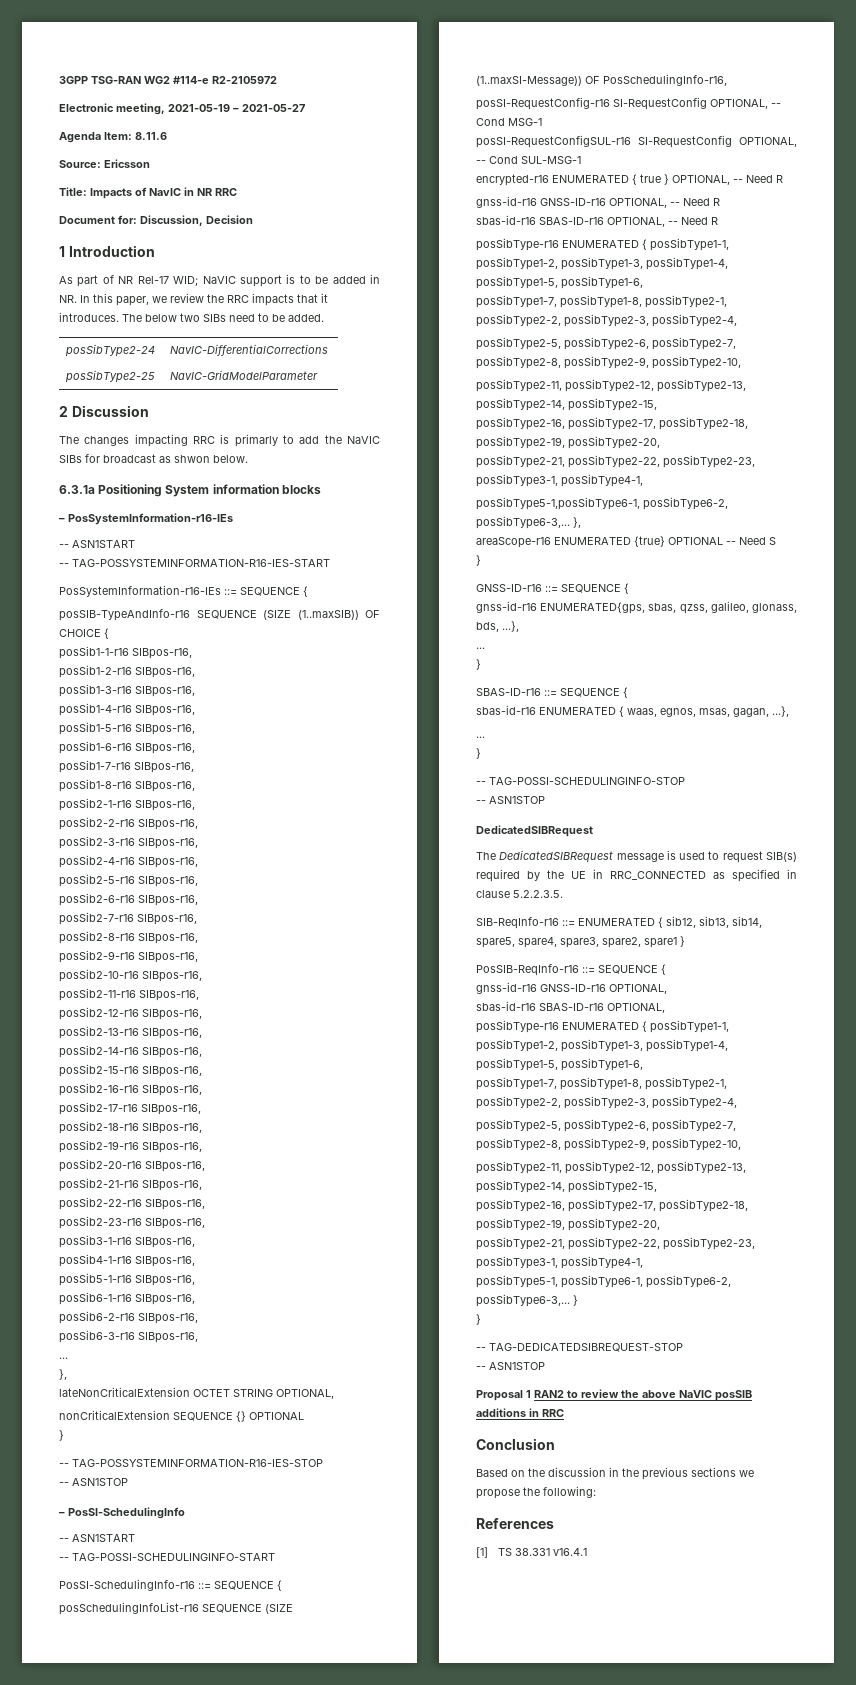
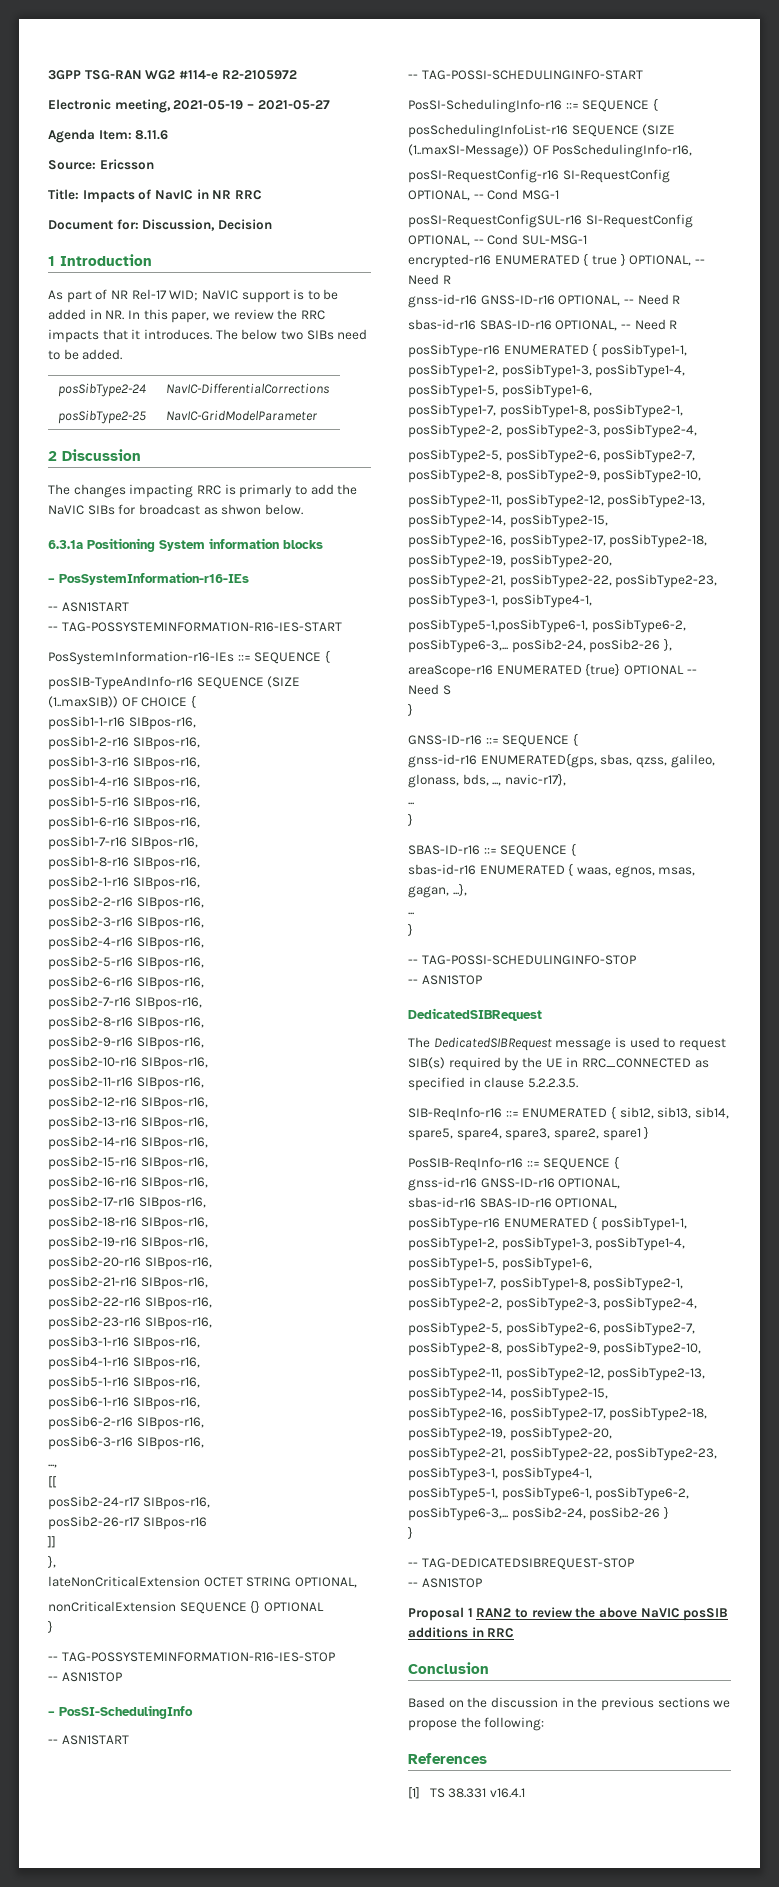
[59,1357,68,1359] ... -> [48,1464,57,1468] [48,1476,57,1488] [48,1496,210,1510] [48,1516,207,1530] [47,1536,56,1548] ..., // [[ // posSib2-24-r17 SIBpos-r16, // posSib2-26-r17 SIBpos-r16 // ]]
(570, 522) none -> [511,639,661,653] posSib2-24, posSib2-26
[502,621,519,632] ...}, -> [492,773,566,786] ..., navic-r17},
(570, 1300) none -> [511,1507,661,1521] posSib2-24, posSib2-26

